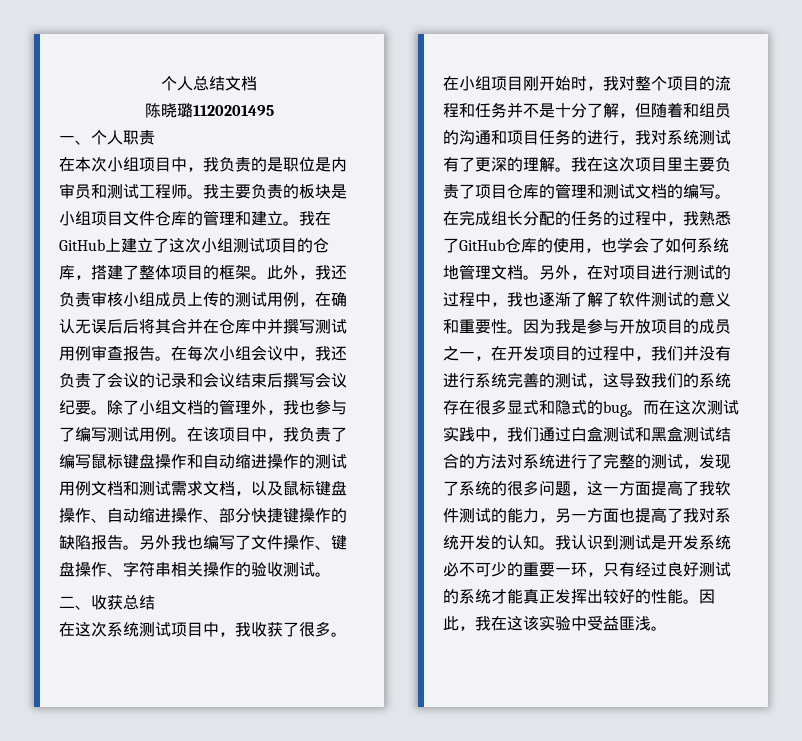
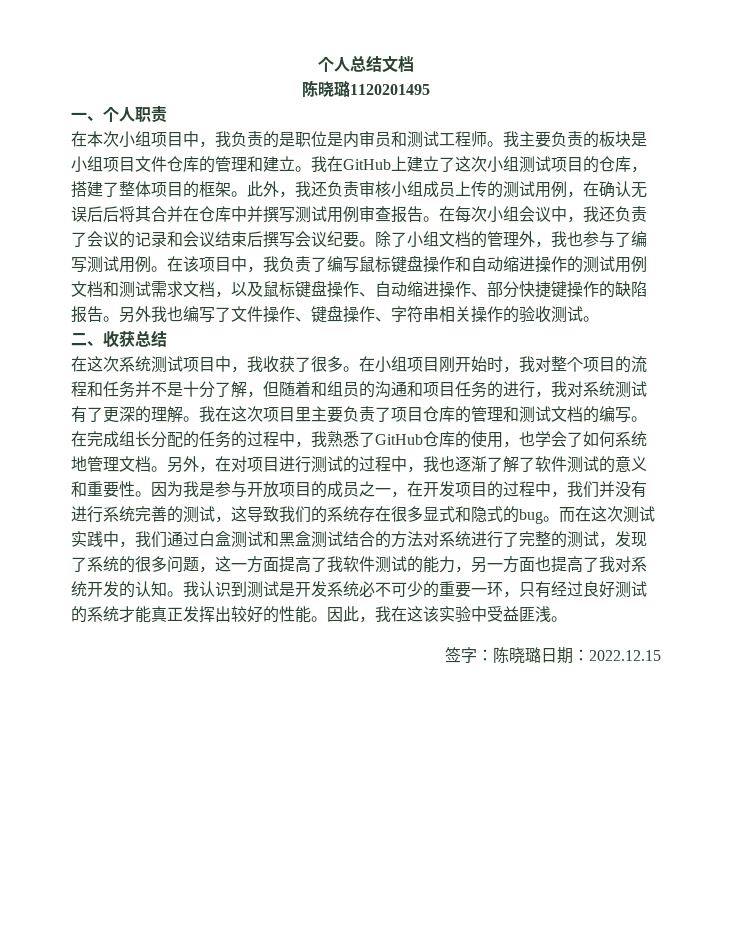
(667, 628) none -> [445,647,661,664] // 签字：陈晓璐日期：2022.12.15

